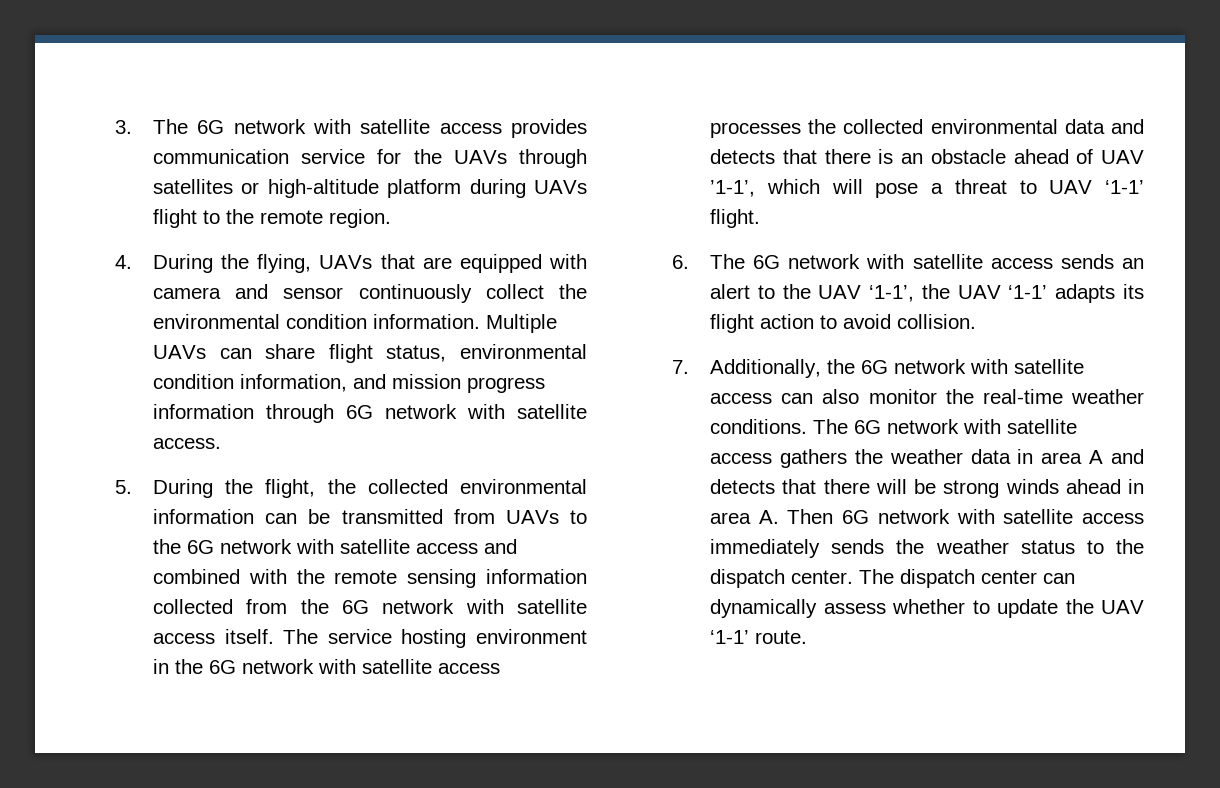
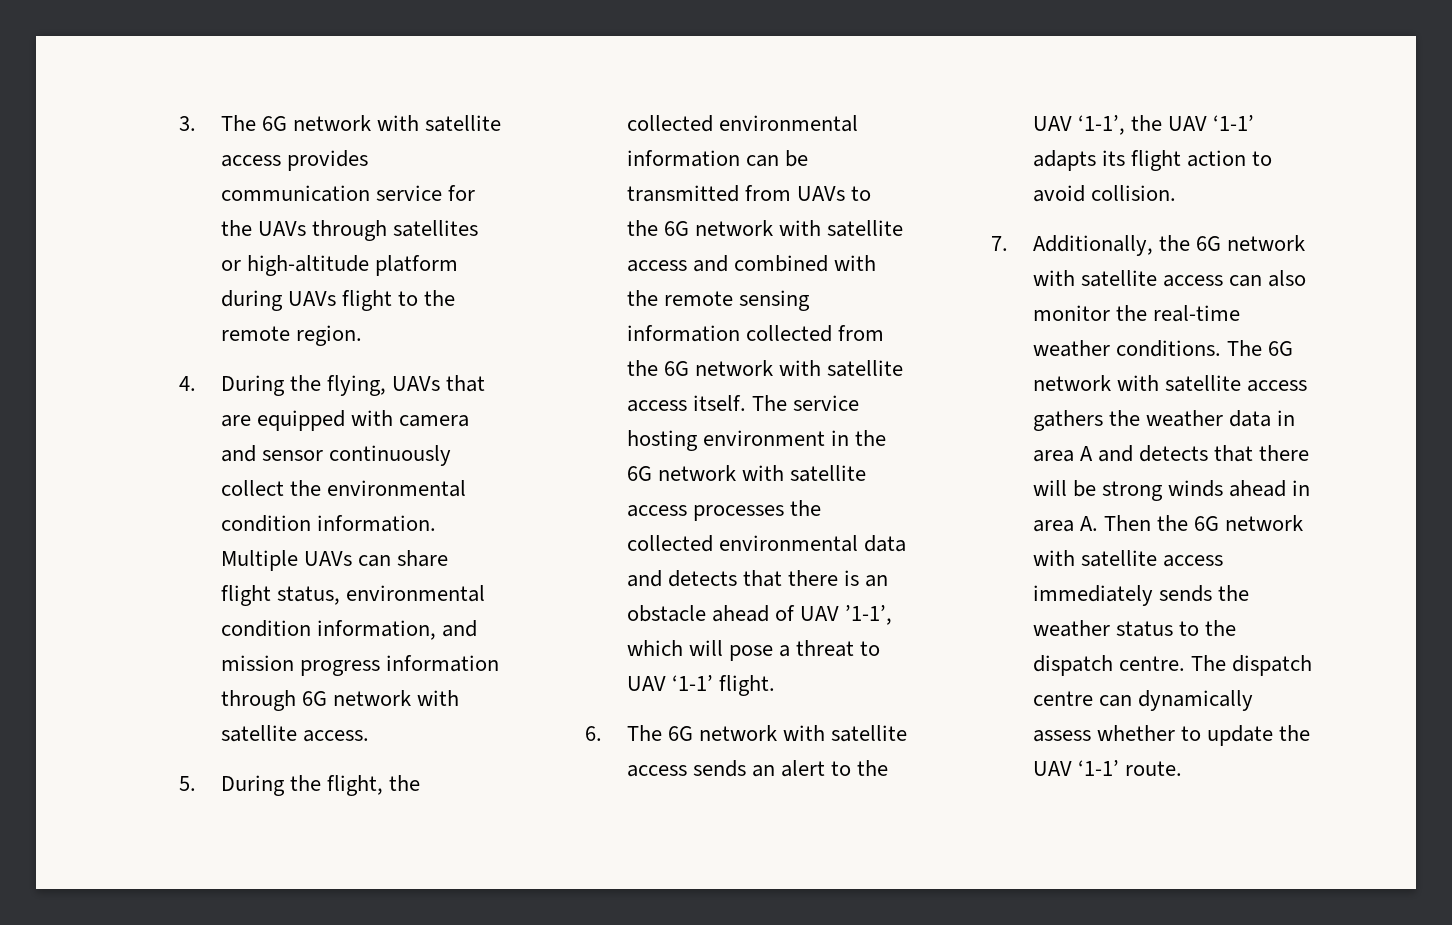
(834, 516) none -> [1156,515,1188,531] the
[791,570,854,584] center. -> [1118,656,1185,671] centre.
[981,570,1038,584] center -> [1032,691,1093,706] centre

